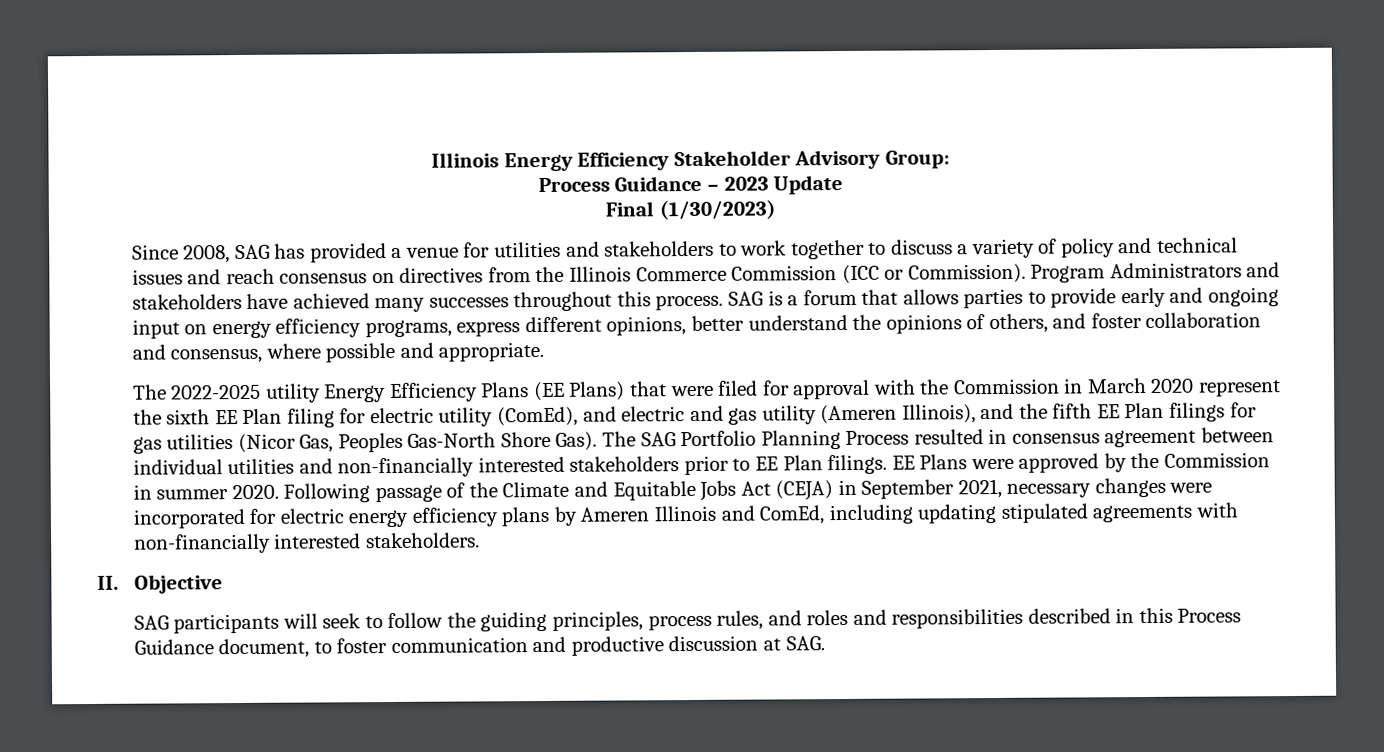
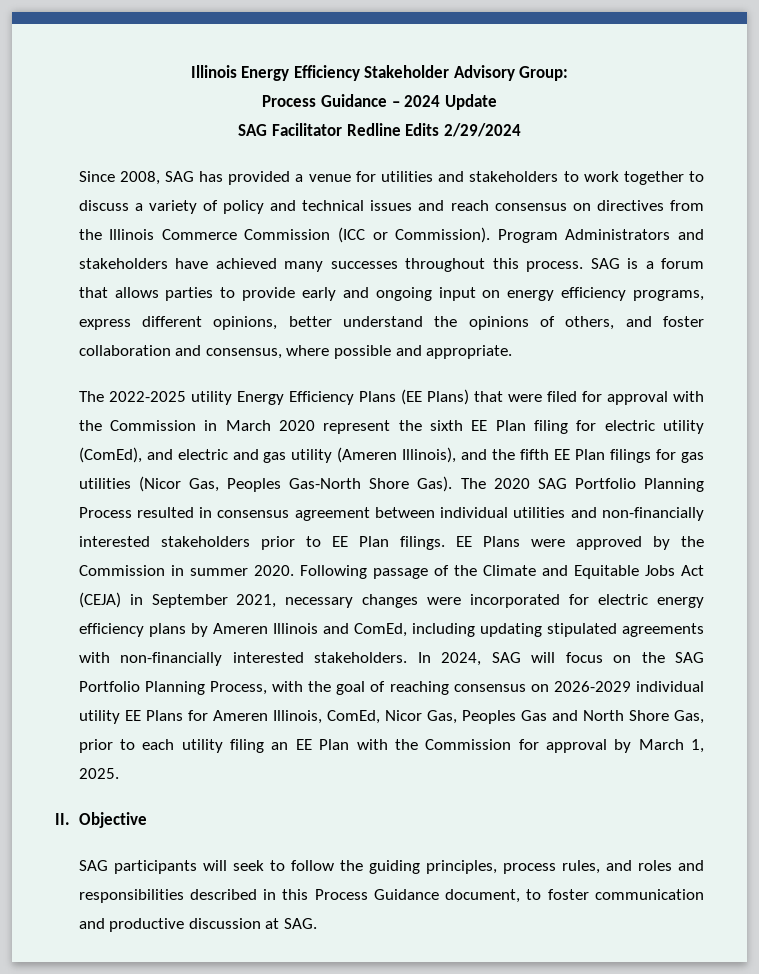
[723,176,769,191] 2023 -> [404,95,441,107] 2024
[605,199,776,221] Final (1/30/2023) -> [238,123,521,137] SAG Facilitator Redline Edits 2/29/2024
(637, 439) none -> [493,478,530,489] 2020
(480, 540) none -> [417,652,704,666] [78,681,704,695] [78,710,704,724] [78,739,704,753] [78,768,119,779] In 2024, SAG will focus on the SAG Portfolio Planning Process, with the goal of reaching consensus on 2026-2029 individual utility EE Plans for Ameren Illinois, ComEd, Nicor Gas, Peoples Gas and North Shore Gas, prior to each utility filing an EE Plan with the Commission for approval by March 1, 2025.

